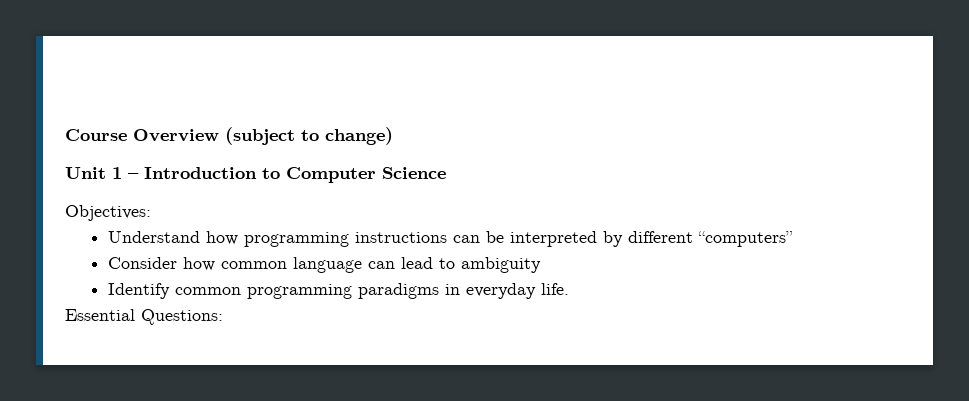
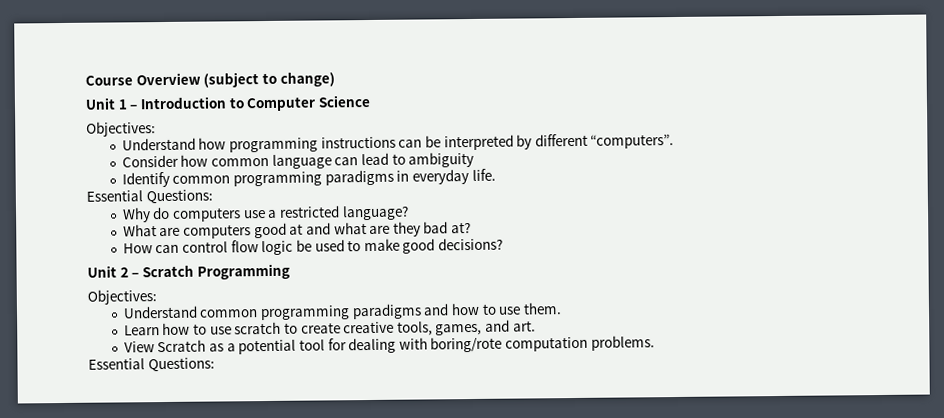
[698,231,794,247] “computers” -> [590,134,675,149] “computers”.
(223, 317) none -> [121,205,409,223] [122,221,472,239] [122,237,504,256] [87,263,290,280] [87,289,157,305] [122,302,562,321] [123,319,536,336] [123,335,655,355] [88,357,215,373] // Why do computers use a restricted language? // What are computers good at and what are they bad at? // How can control flow logic be used to make good decisions? // Unit 2 – Scratch Programming // Objectives: // Understand common programming paradigms and how to use them. // Learn how to use scratch to create creative tools, games, and art. // View Scratch as a potential tool for dealing with boring/rote computation problems. // Essential Questions:

